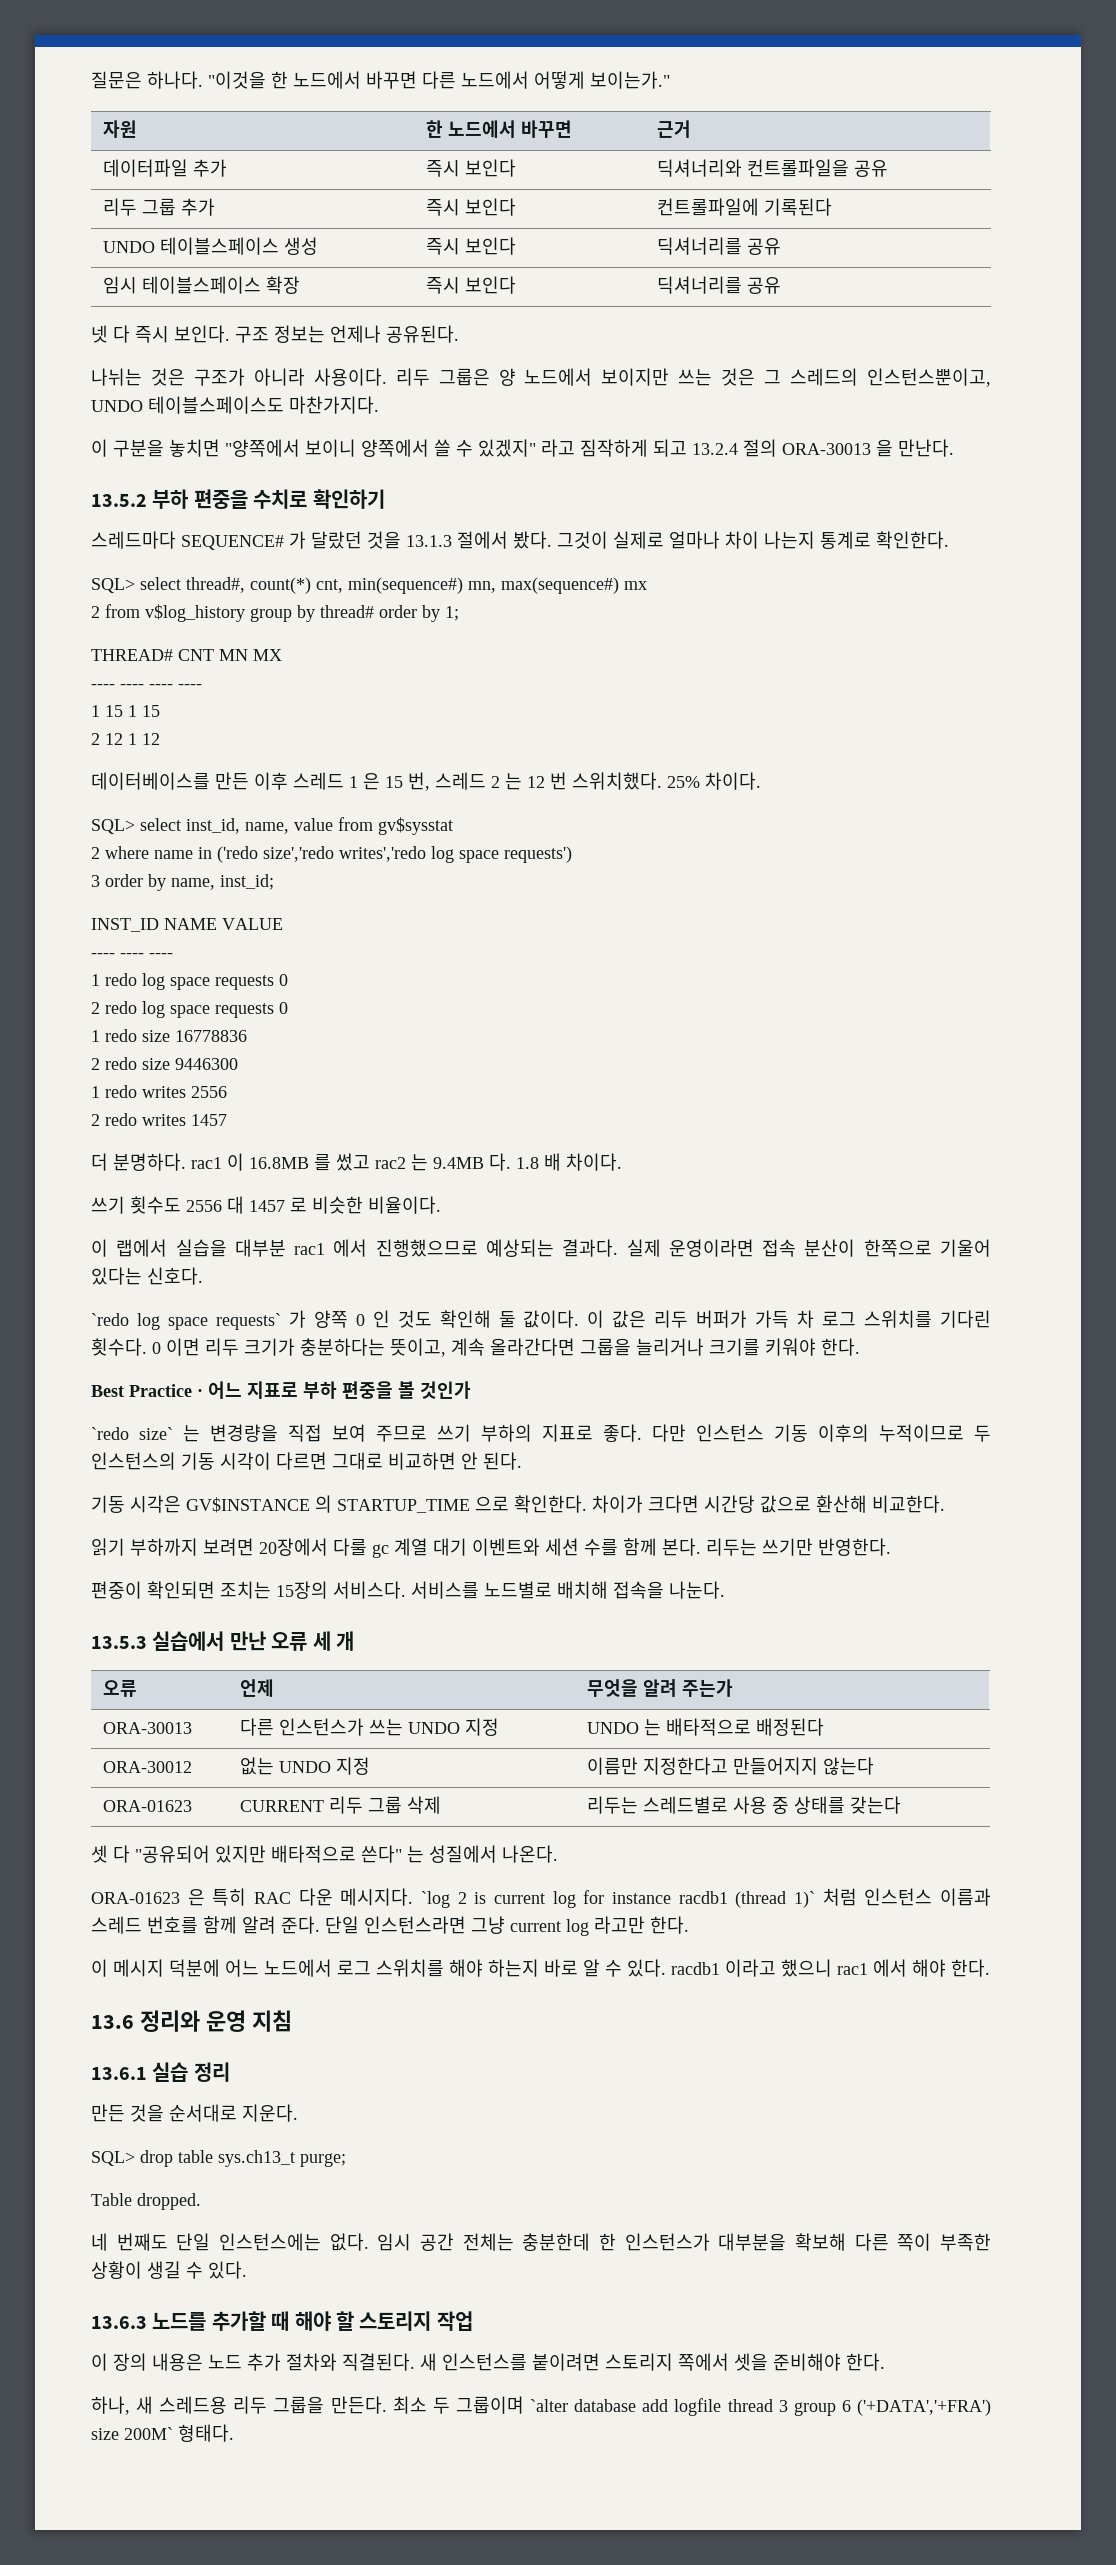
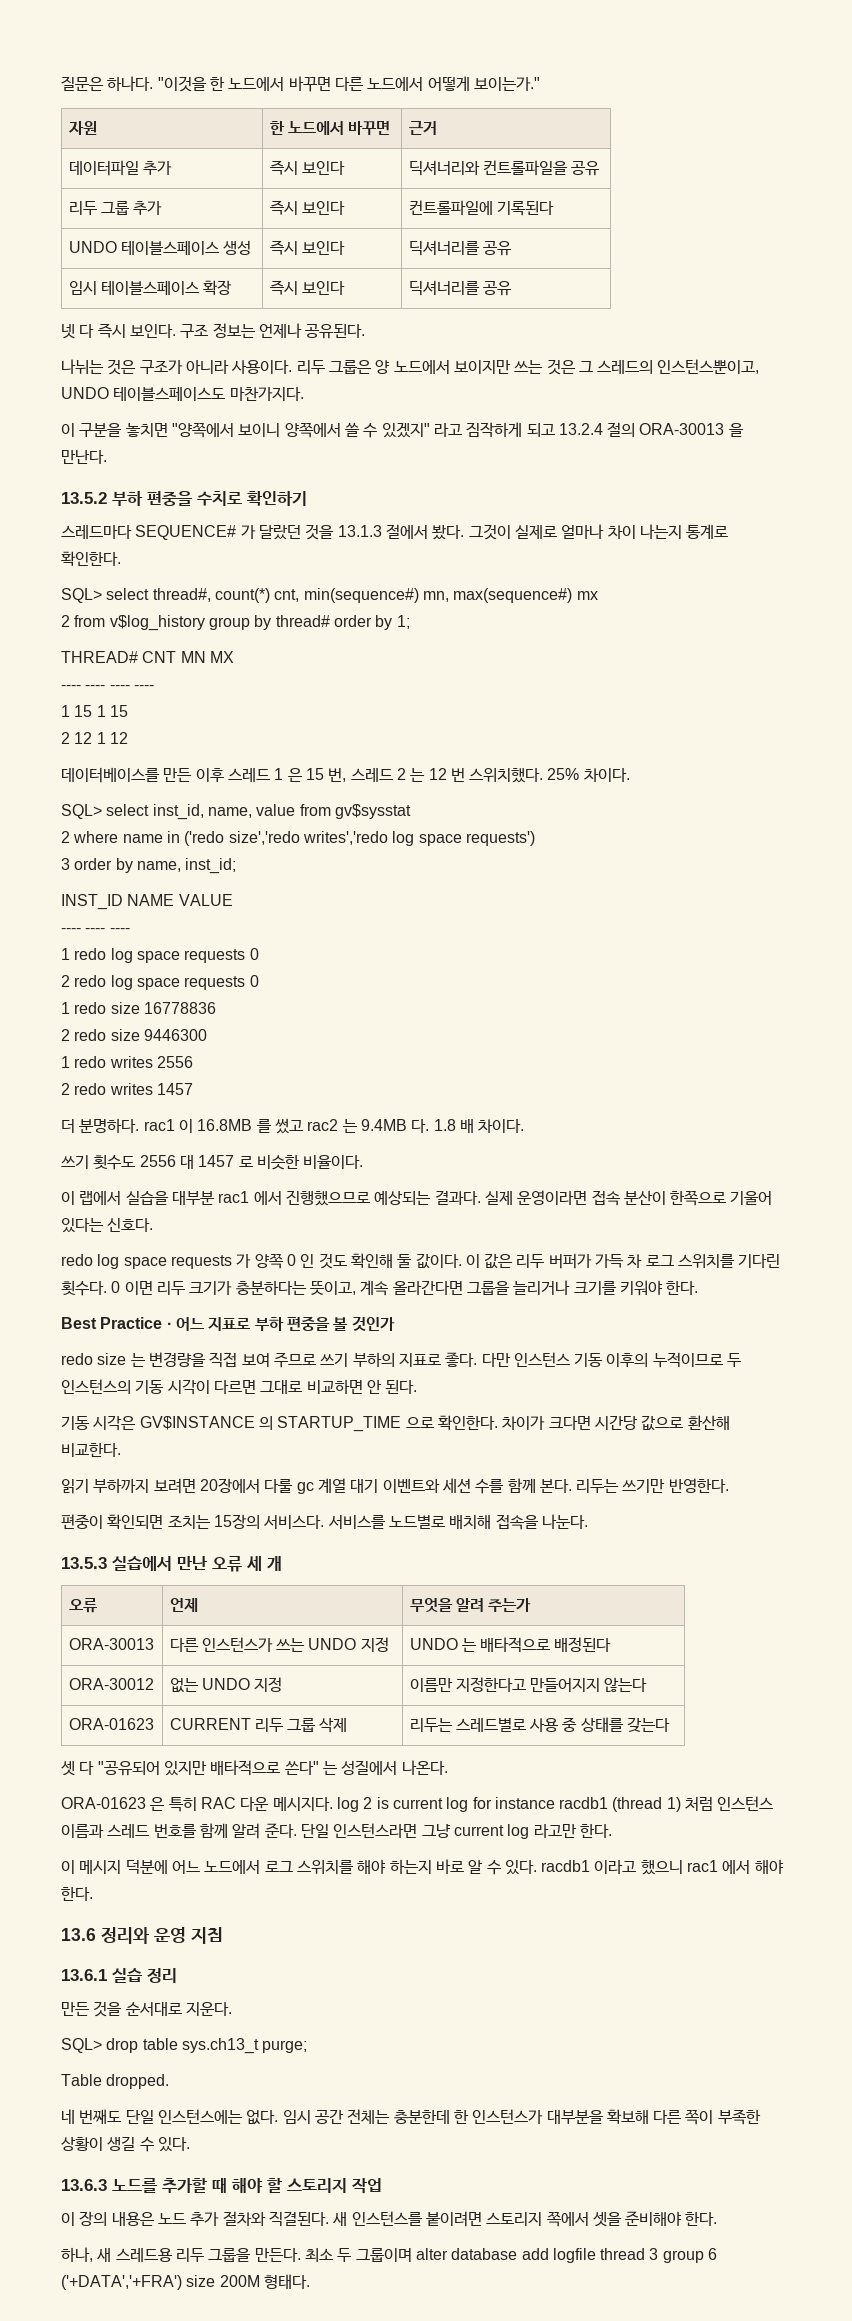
[91,1313,281,1330] `redo log space requests` -> [61,1254,232,1269] redo log space requests
[91,1427,173,1440] `redo size` -> [61,1353,127,1365] redo size
[421,1891,450,1908] `log -> [336,1797,359,1812] log
[794,1891,815,1908] 1)` -> [666,1797,681,1812] 1)
[530,2399,569,2412] `alter -> [415,2248,448,2260] alter
[124,2427,173,2440] 200M` -> [219,2275,260,2287] 200M

